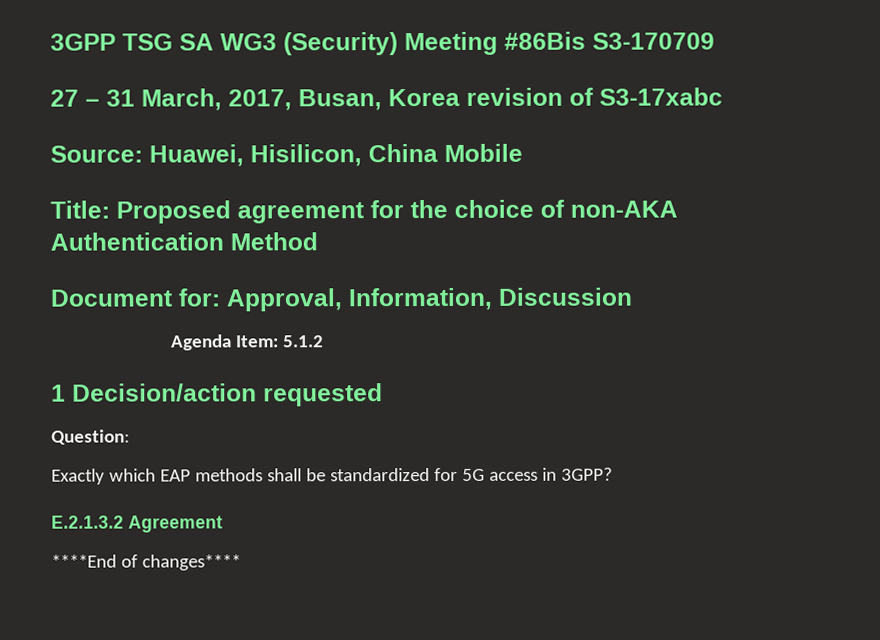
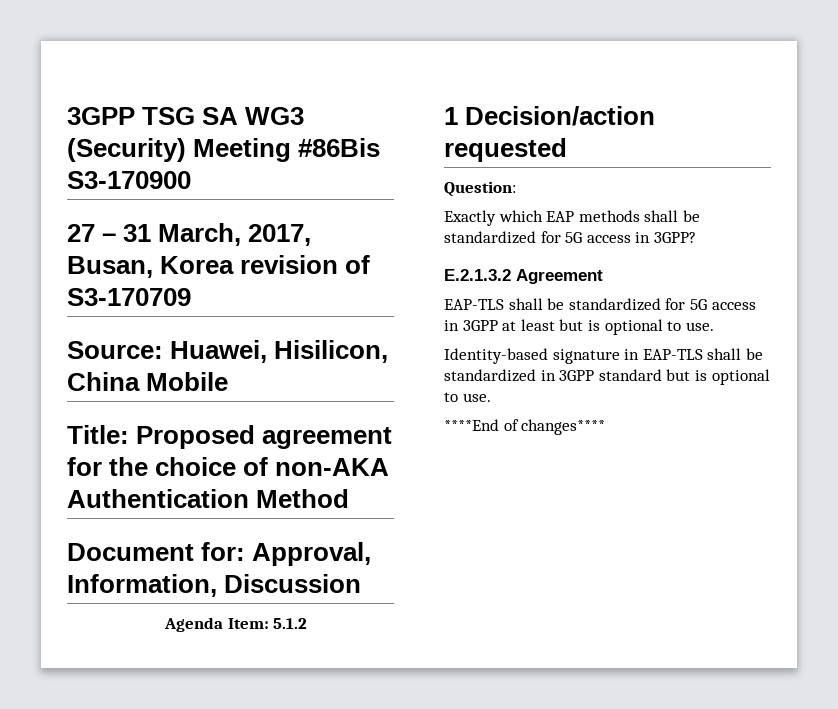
[592,32,715,50] S3-170709 -> [67,171,191,189] S3-170900
[599,87,723,106] S3-17xabc -> [67,288,191,306] S3-170709
(223, 524) none -> [444,298,756,311] [444,319,714,335] [444,348,763,364] [444,369,770,385] [444,392,491,402] // EAP-TLS shall be standardized for 5G access in 3GPP at least but is optional to use. // Identity-based signature in EAP-TLS shall be standardized in 3GPP standard but is optional to use.

